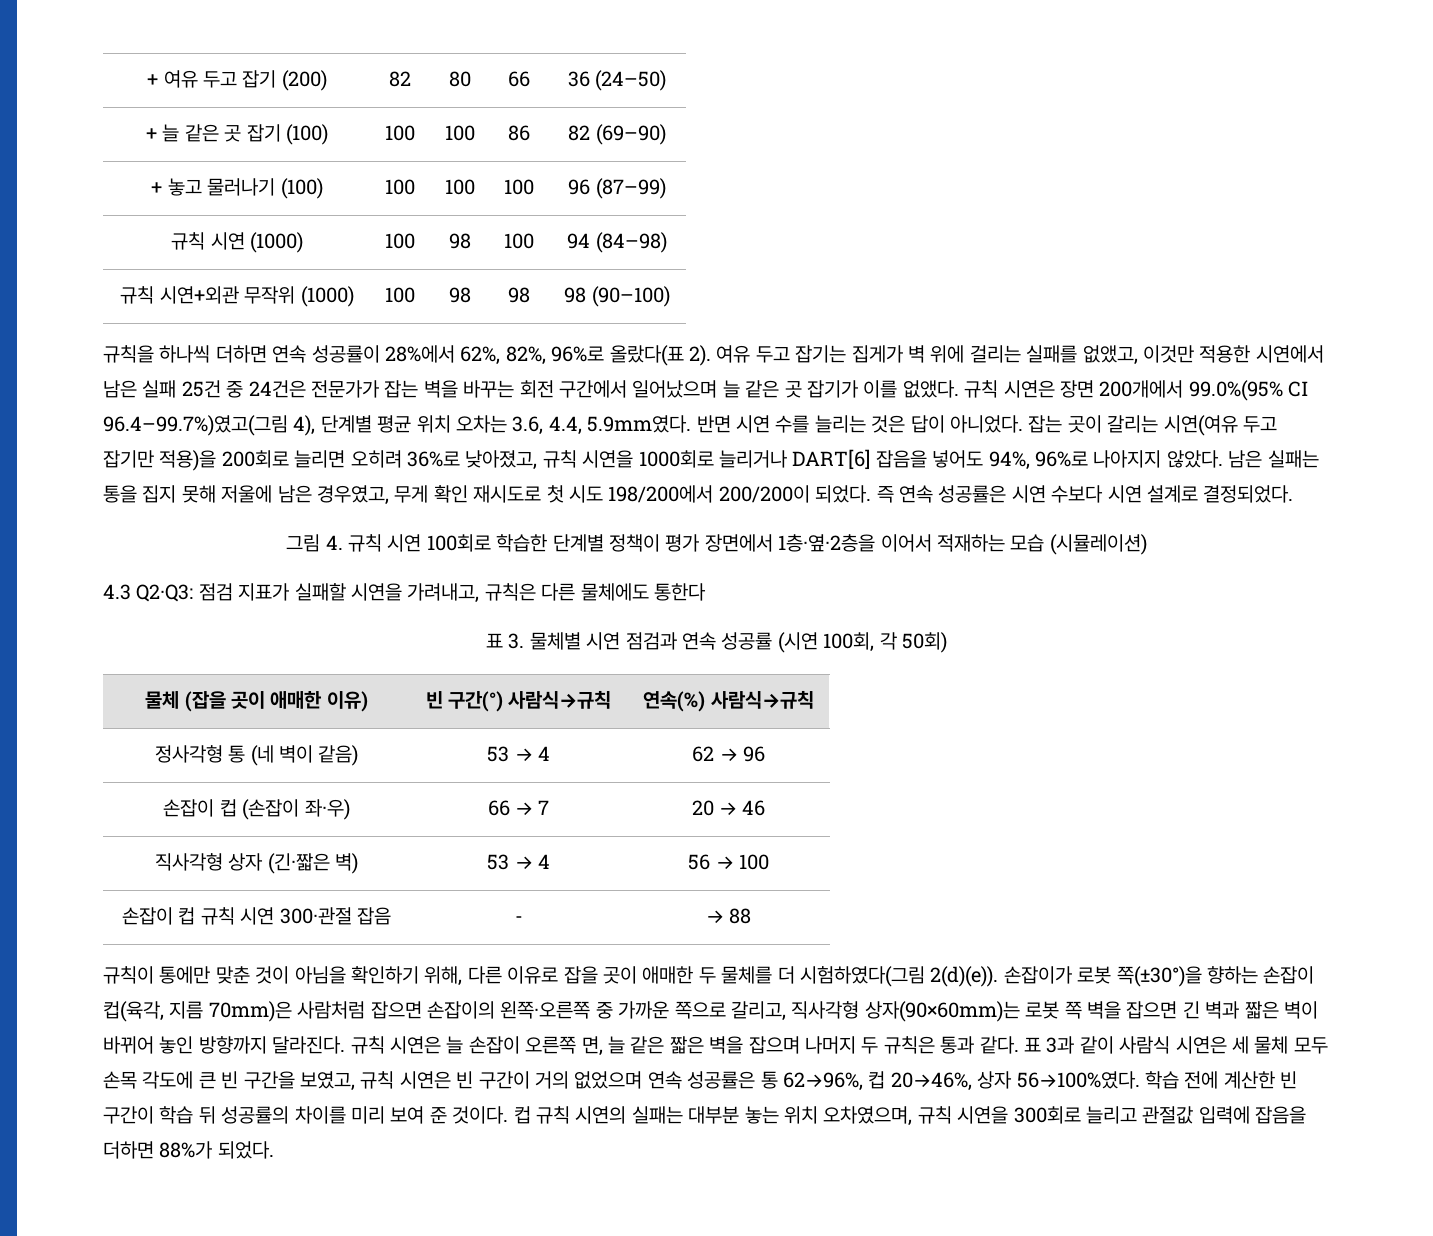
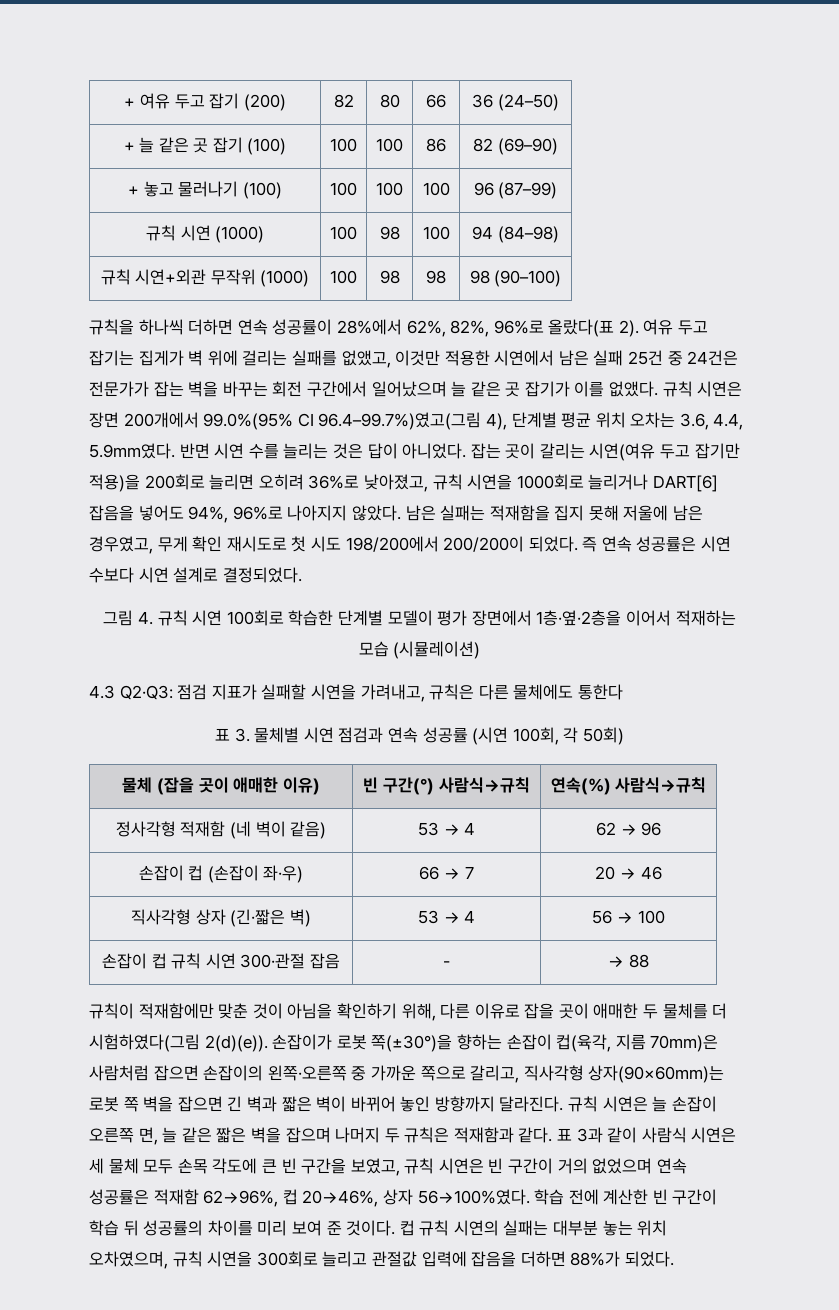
[103,485,137,503] 통을 -> [489,505,550,521] 적재함을
[608,534,660,552] 정책이 -> [387,610,433,626] 모델이
[228,745,246,763] 통 -> [180,821,226,837] 적재함
[159,966,211,984] 통에만 -> [138,1003,214,1019] 적재함에만
[940,1036,975,1054] 통과 -> [453,1127,514,1143] 적재함과
[760,1071,778,1089] 통 -> [153,1189,199,1205] 적재함

